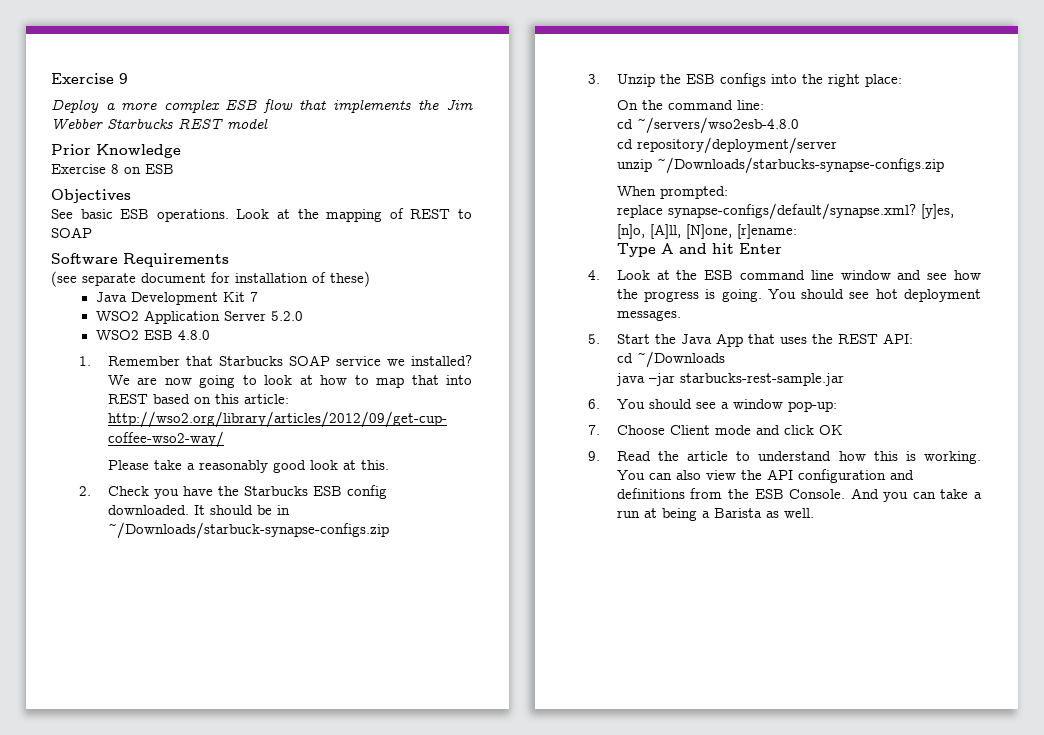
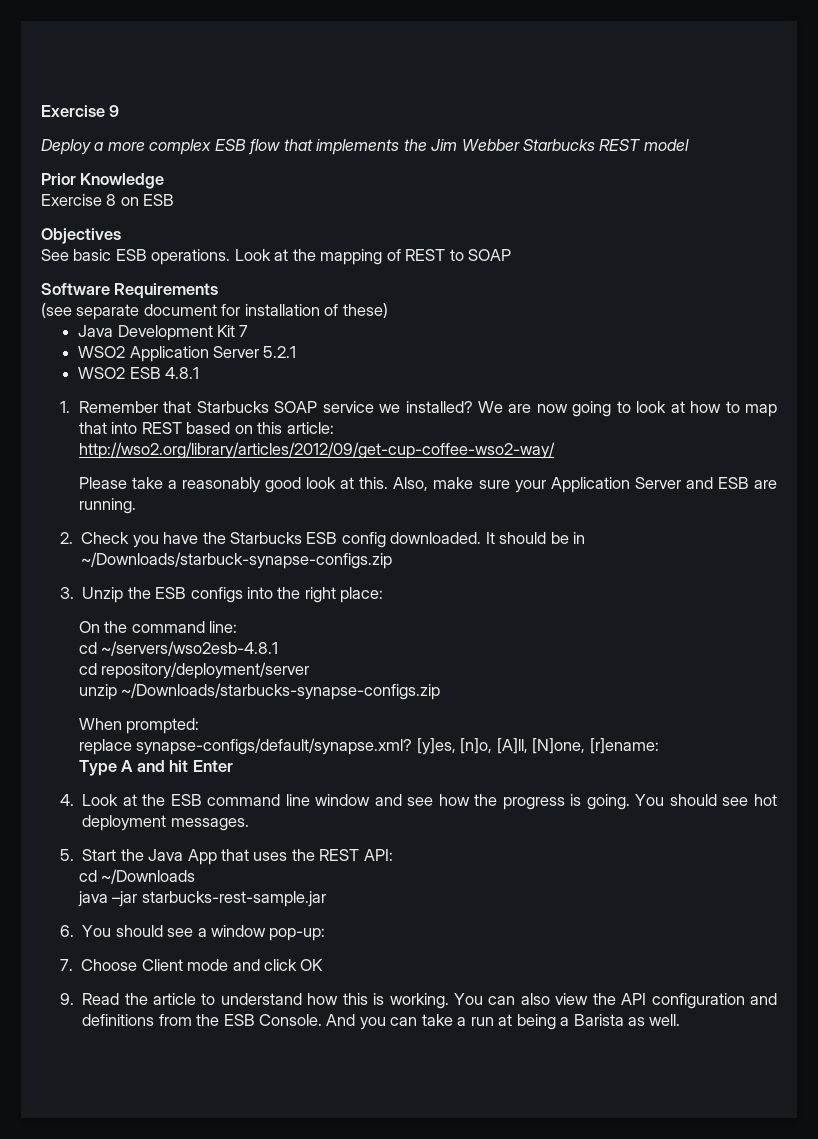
[270,311,303,321] 5.2.0 -> [263,346,297,358] 5.2.1
[177,330,210,340] 4.8.0 -> [164,367,199,379] 4.8.1
(389, 465) none -> [393,477,778,493] [78,498,136,514] Also, make sure your Application Server and ESB are running.
[636,117,799,134] ~/servers/wso2esb-4.8.0 -> [101,641,279,656] ~/servers/wso2esb-4.8.1

